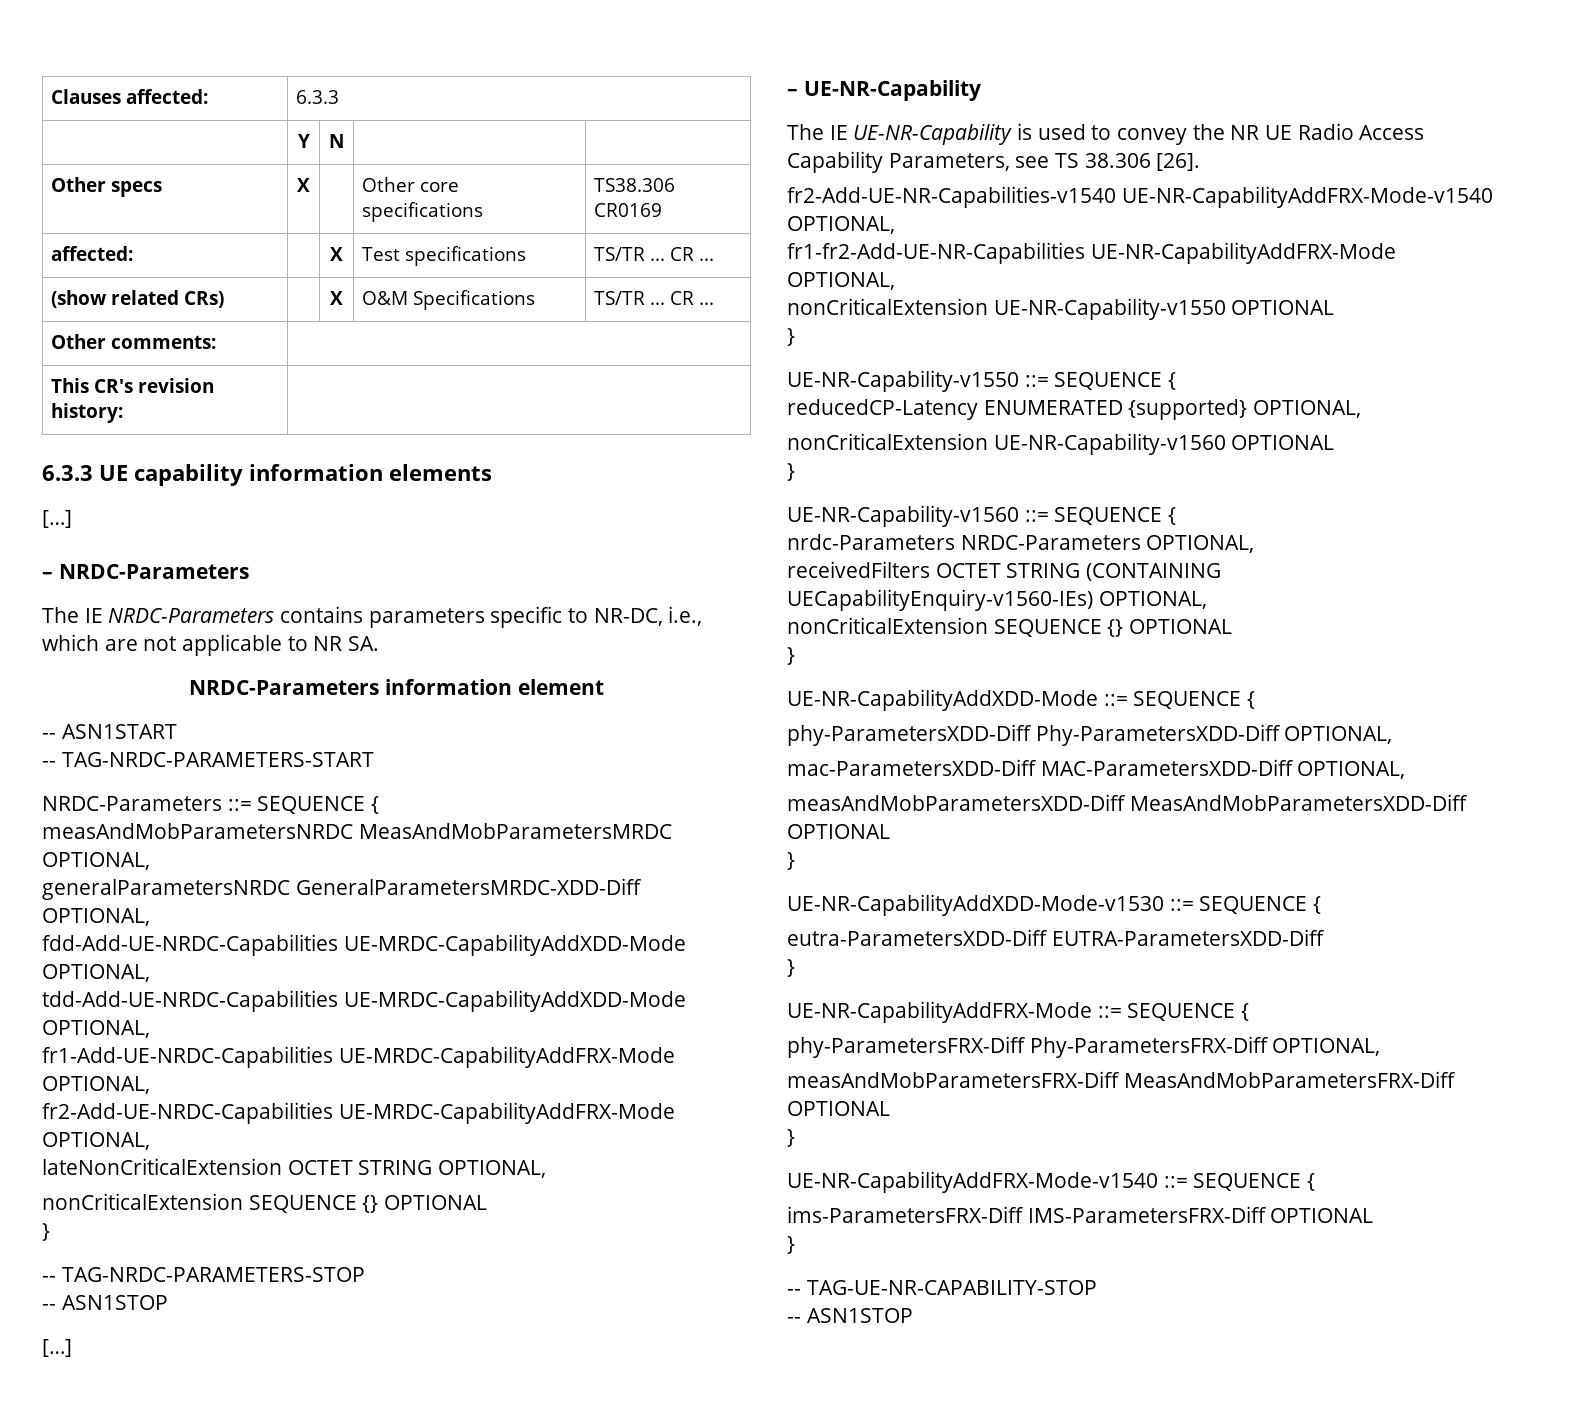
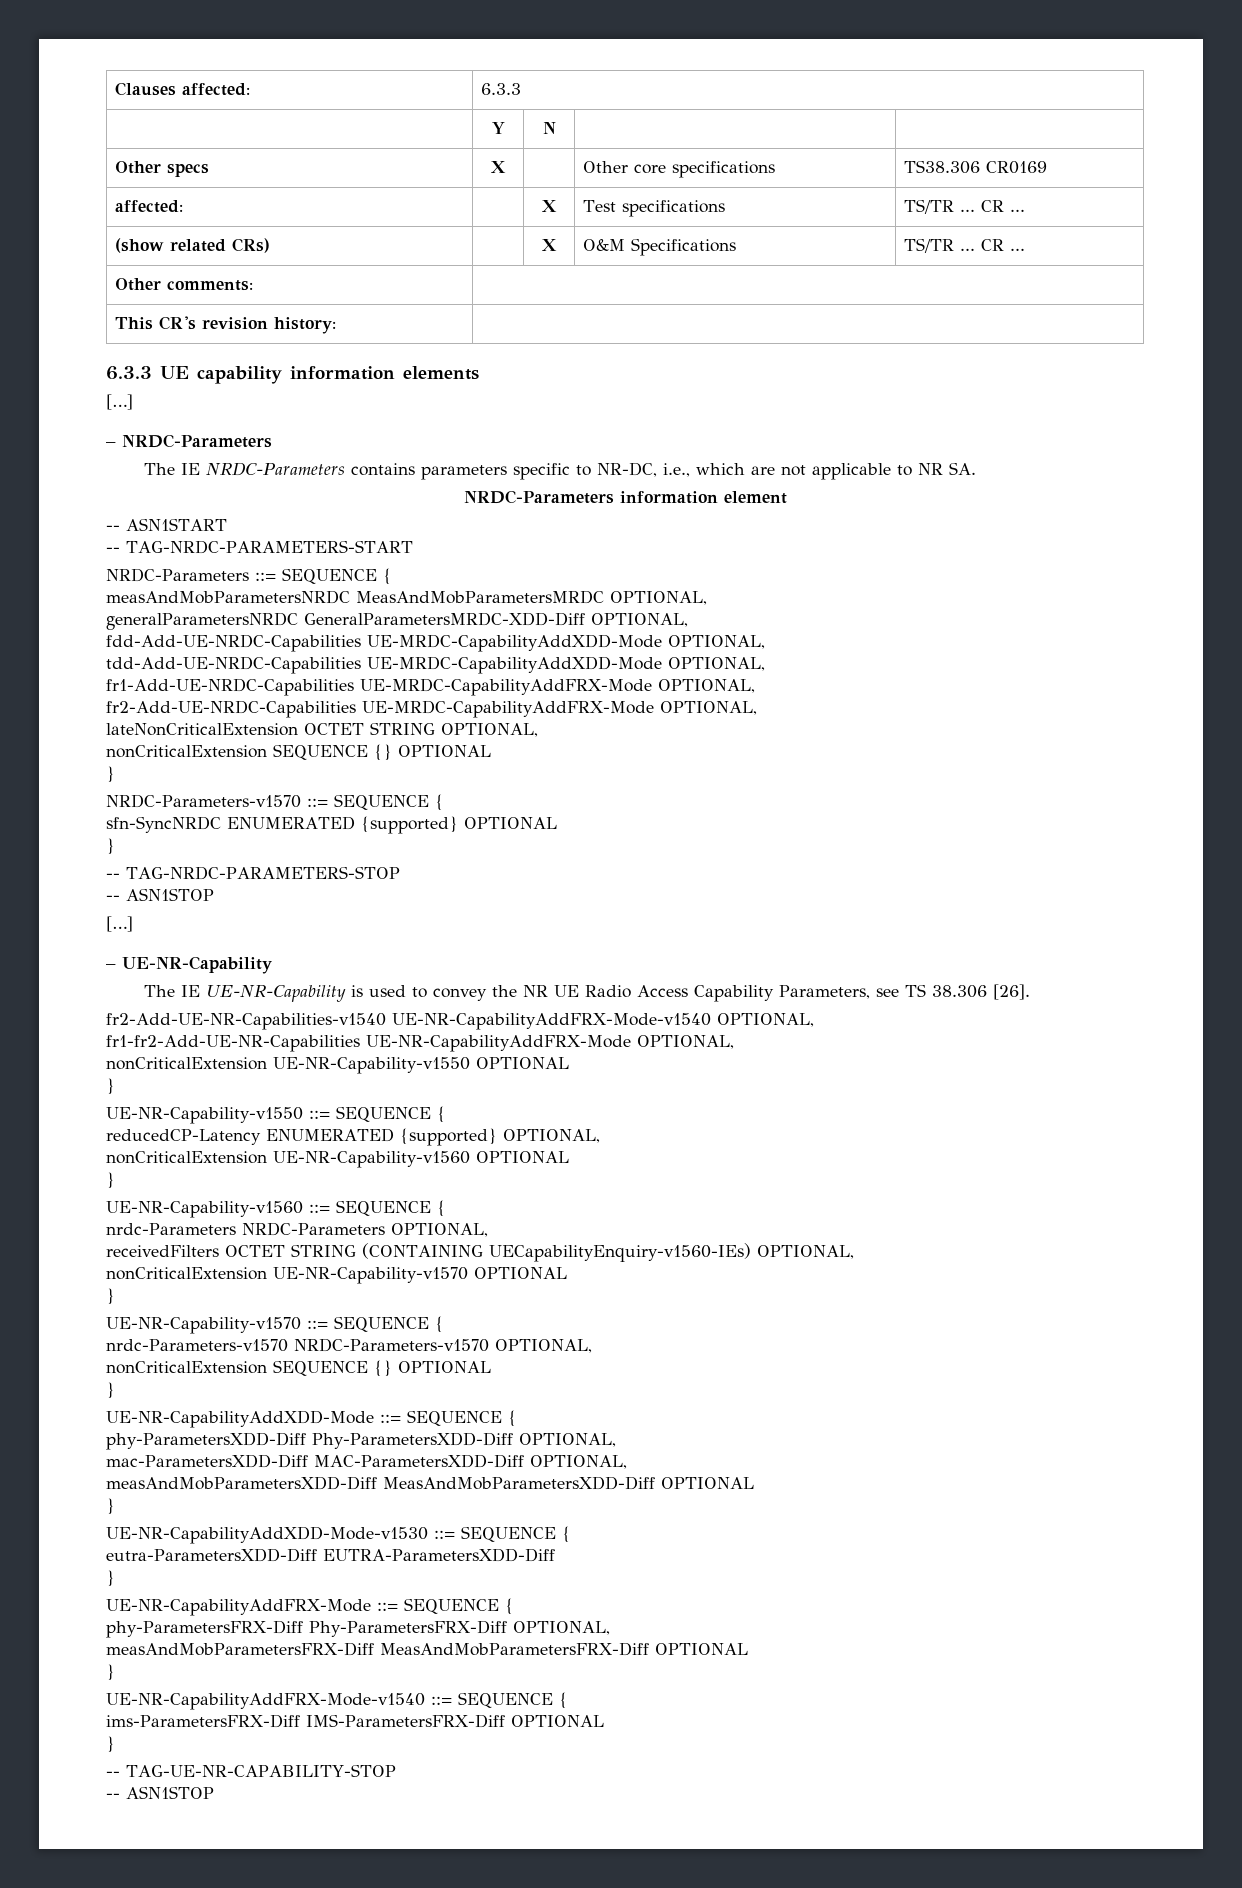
(50, 1232) none -> [106,794,444,811] [106,816,557,834] [106,838,115,855] // NRDC-Parameters-v1570 ::= SEQUENCE { // sfn-SyncNRDC ENUMERATED {supported} OPTIONAL // }
(1207, 600) none -> [106,1267,567,1284] [106,1288,115,1305] [106,1316,444,1334] [106,1338,592,1353] // nonCriticalExtension UE-NR-Capability-v1570 OPTIONAL // } // UE-NR-Capability-v1570 ::= SEQUENCE { // nrdc-Parameters-v1570 NRDC-Parameters-v1570 OPTIONAL,

